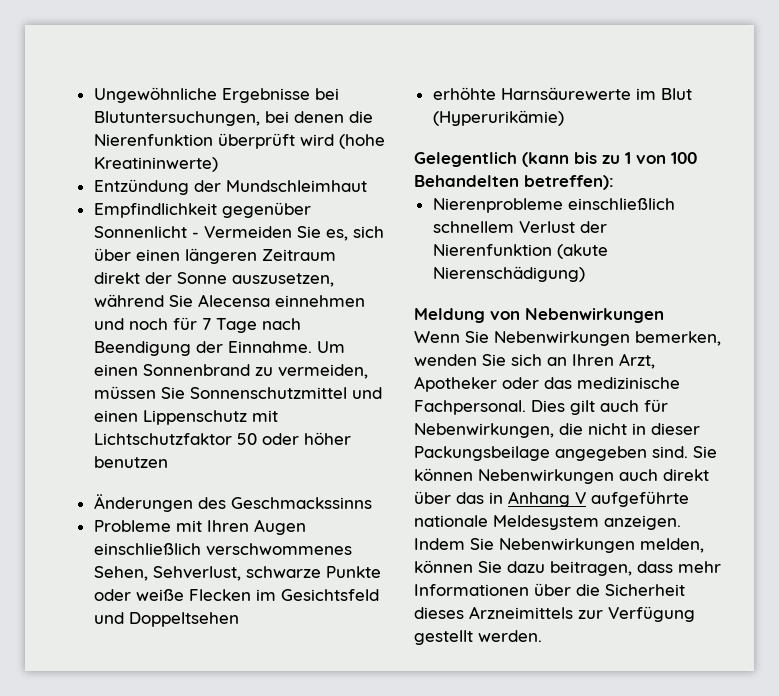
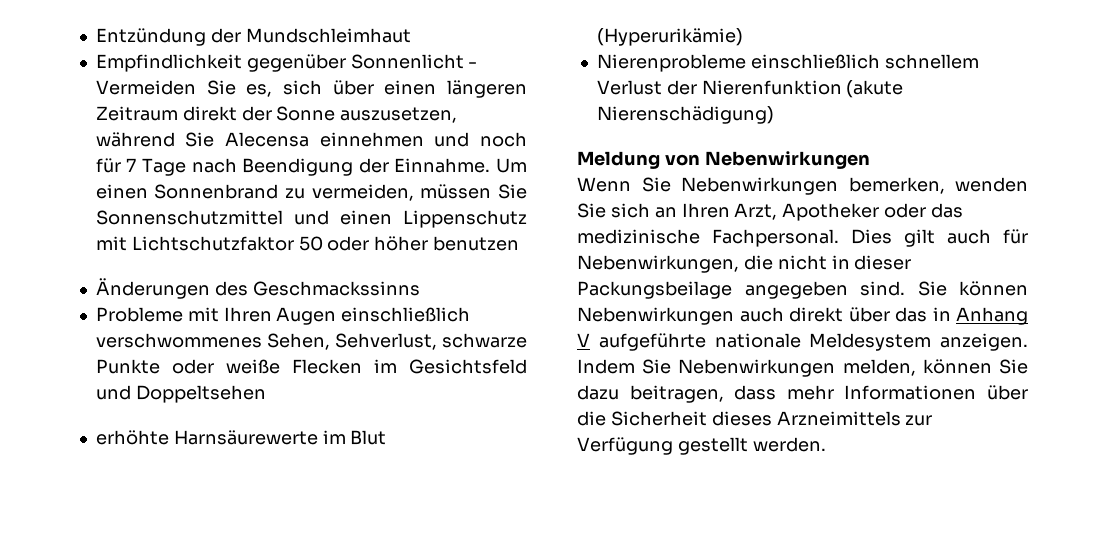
[93,87,339,103] [93,111,373,126] [93,133,385,149] [93,157,218,172] Ungewöhnliche Ergebnisse bei Blutuntersuchungen, bei denen die Nierenfunktion überprüft wird (hohe Kreatininwerte) // -> (95, 37) none
[414,152,697,167] [414,175,614,190] // Gelegentlich (kann bis zu 1 von 100 Behandelten betreffen): -> (743, 37) none

